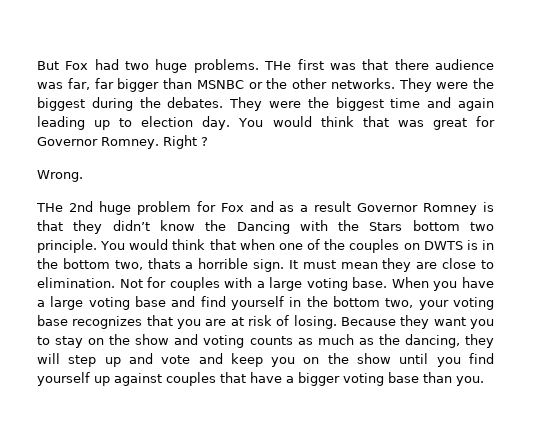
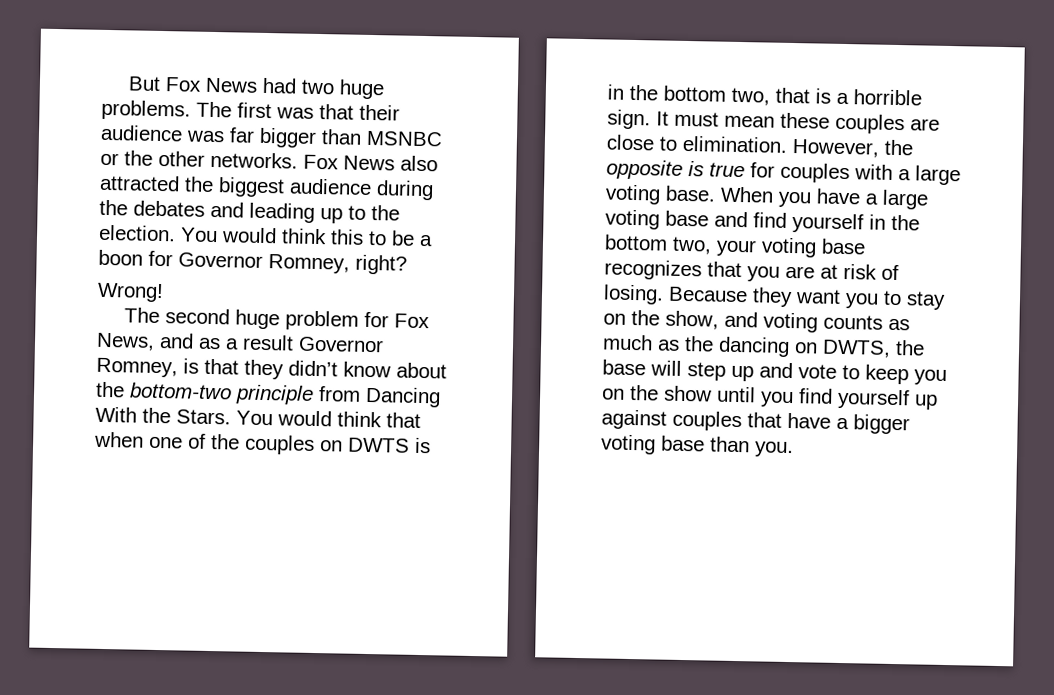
(89, 65) none -> [205,77,259,93] News
[264,61,292,70] THe -> [196,101,232,118] The
[394,59,429,70] there -> [359,104,400,121] their
[67,78,90,90] far, -> (225, 136) none
[398,78,494,92] [37,97,85,111] They were the biggest -> [303,154,438,172] [99,174,372,198] Fox News also attracted the biggest audience
[167,97,495,111] debates. They were the biggest time and again -> [133,200,244,218] debates and
[141,116,495,130] [37,135,208,149] [37,170,83,182] [36,201,93,212] election day. You would think that was great for Governor Romney. Right ? // Wrong. // THe 2nd -> [371,205,400,221] [98,224,433,247] [98,249,407,275] [97,282,164,303] [124,307,231,325] the election. You would think this to be a boon for Governor Romney, right? // Wrong! // The second
(244, 207) none -> [96,332,155,351] News,
[423,203,478,215] Romney -> [96,357,178,378] Romney,
[205,220,495,234] [37,239,97,253] the Dancing with the Stars bottom two principle. -> [396,362,447,379] [95,381,441,408] [95,406,231,425] about the bottom-two principle from Dancing With the Stars.
[147,258,181,269] thats -> [775,87,831,104] that is
[382,258,412,272] they -> [780,112,905,135] these couples
[119,279,143,288] Not -> [792,139,914,158] [606,159,745,180] However, the opposite is true
[135,334,170,345] show -> [665,310,719,330] show,
[404,334,495,348] dancing, they -> [718,336,925,358] [602,359,646,376] dancing on DWTS, the base
[198,353,223,364] and -> [842,365,860,380] to

